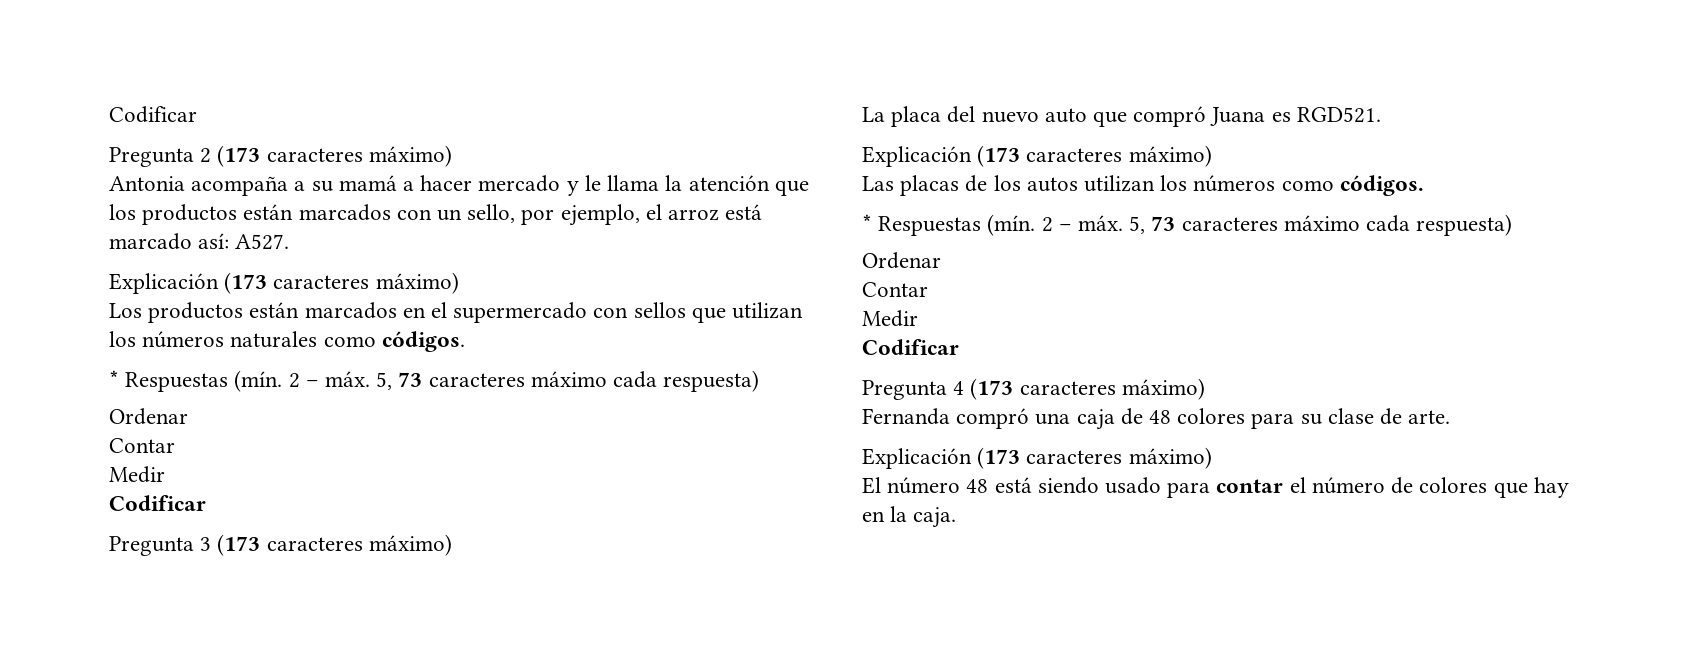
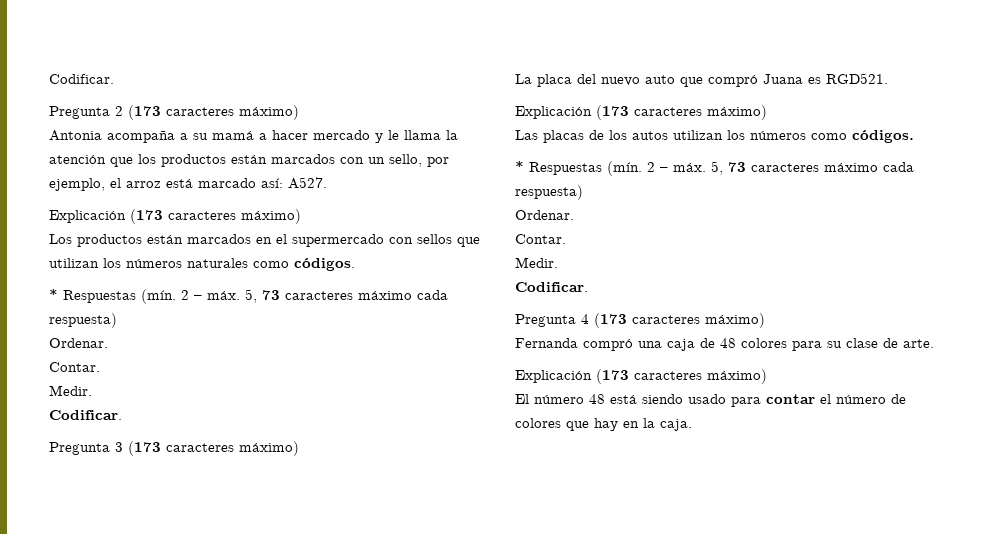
[109,106,197,123] Codificar -> [49,74,114,84] Codificar.
[109,408,188,425] [109,438,175,453] [109,466,165,483] [109,495,206,511] Ordenar // Contar // Medir // Codificar -> [49,338,108,348] [49,362,100,372] [49,385,92,396] [49,410,122,420] Ordenar. // Contar. // Medir. // Codificar.
[862,252,941,269] [862,282,928,297] [862,310,918,327] [862,339,959,355] Ordenar // Contar // Medir // Codificar -> [515,210,574,220] [515,234,566,244] [515,257,558,268] [515,282,588,292] Ordenar. // Contar. // Medir. // Codificar.

